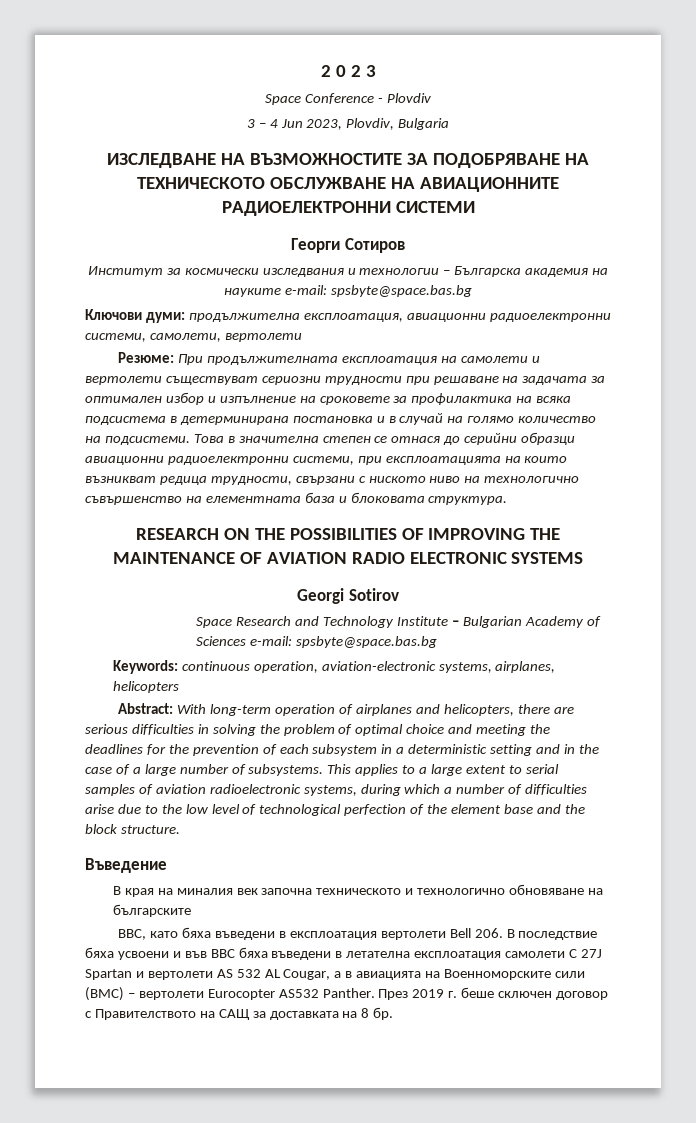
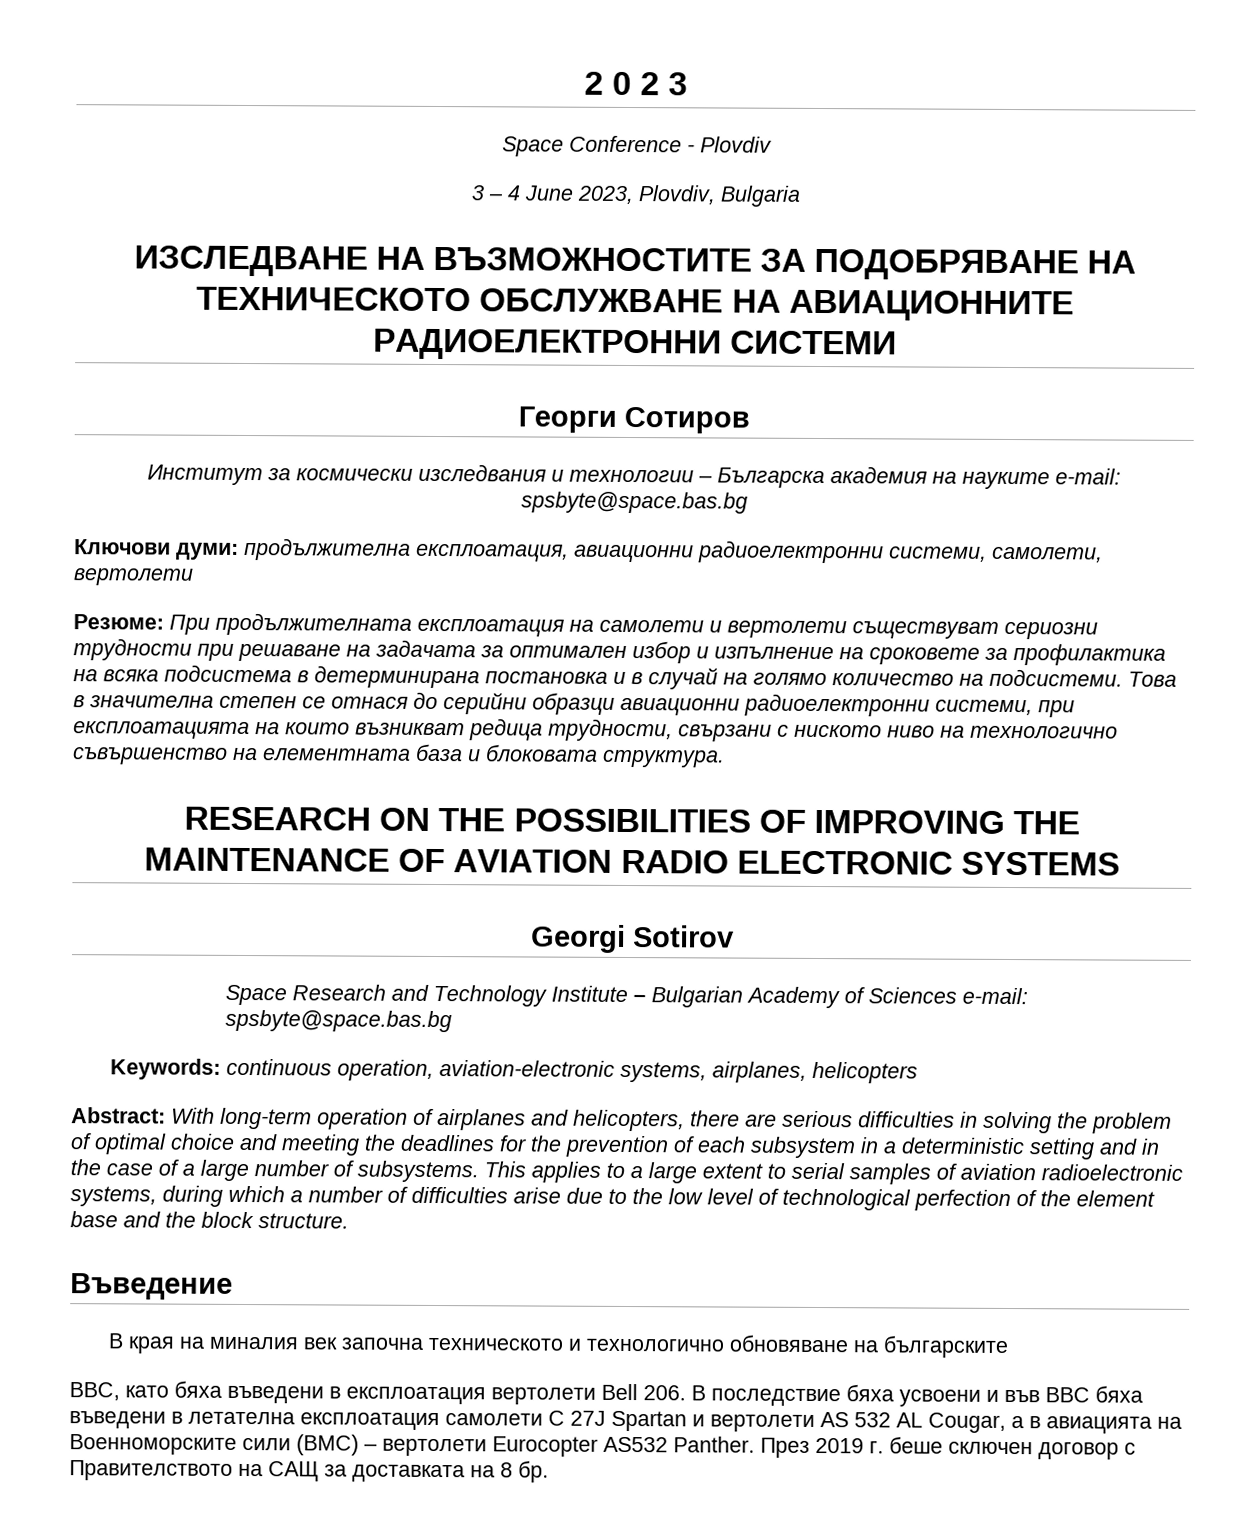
[280,119,303,128] Jun -> [523,185,574,201] June

